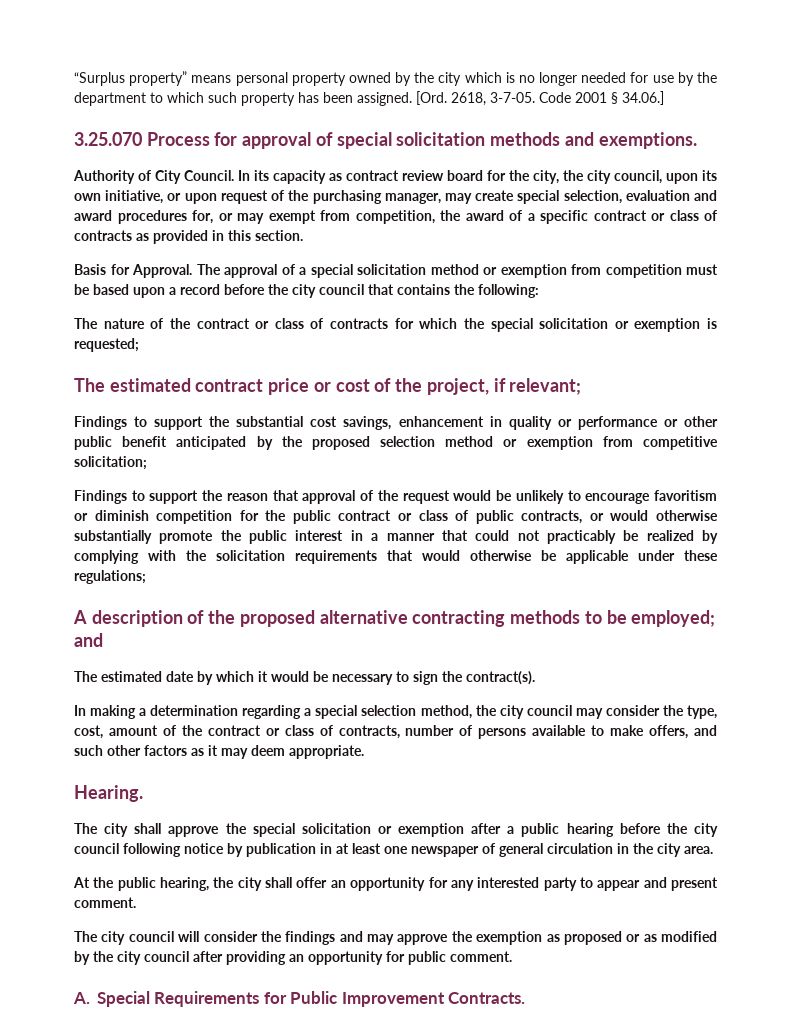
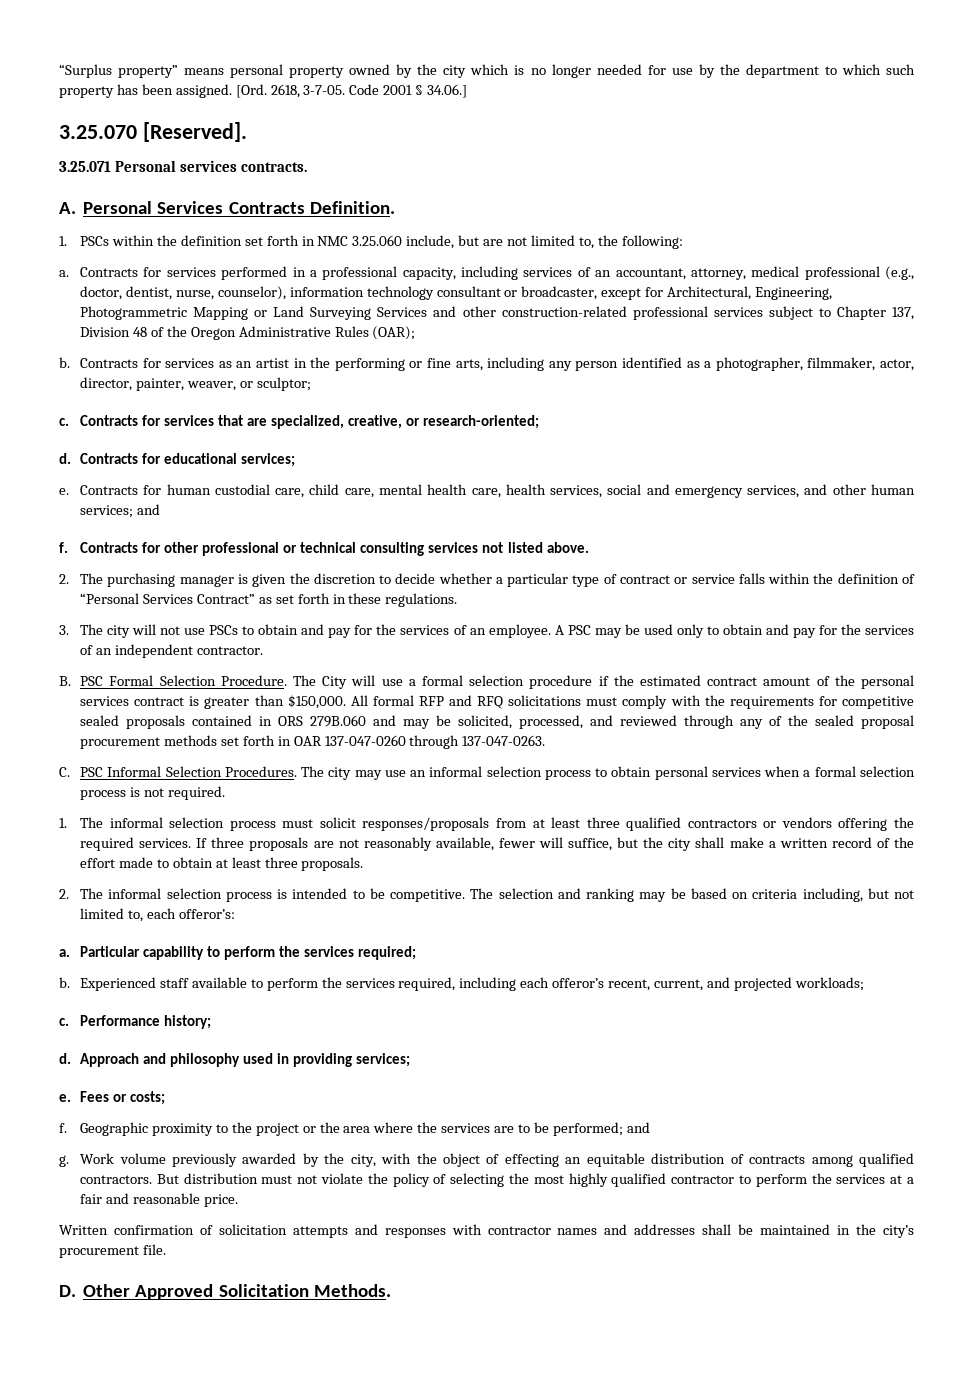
[146,132,697,149] [73,170,717,184] [74,190,717,204] [74,210,717,224] [74,230,303,244] [74,264,718,278] [74,284,539,298] [74,318,717,332] [74,338,139,352] [74,378,582,395] [74,416,719,430] [74,436,718,450] [74,456,147,470] [74,490,718,504] [74,510,718,524] [74,530,718,544] [74,550,718,564] [74,570,146,584] [73,610,716,627] [74,633,103,647] [74,671,535,685] [74,705,718,719] [74,725,717,739] [74,745,364,759] [74,785,143,802] [74,823,718,837] [74,843,713,857] [73,877,719,891] [74,897,136,908] [74,931,717,945] [74,951,512,965] [73,991,526,1007] Process for approval of special solicitation methods and exemptions. // Authority of City Council. In its capacity as contract review board for the city, the city council, upon its own initiative, or upon request of the purchasing manager, may create special selection, evaluation and award procedures for, or may exempt from competition, the award of a specific contract or class of contracts as provided in this section. // Basis for Approval. The approval of a special solicitation method or exemption from competition must be based upon a record before the city council that contains the following: // The nature of the contract or class of contracts for which the special solicitation or exemption is requested; // The estimated contract price or cost of the project, if relevant; // Findings to support the substantial cost savings, enhancement in quality or performance or other public benefit anticipated by the proposed selection method or exemption from competitive solicitation; // Findings to support the reason that approval of the request would be unlikely to encourage favoritism or diminish competition for the public contract or class of public contracts, or would otherwise substantially promote the public interest in a manner that could not practicably be realized by complying with the solicitation requirements that would otherwise be applicable under these regulations; // A description of the proposed alternative contracting methods to be employed; and // The estimated date by which it would be necessary to sign the contract(s). // In making a determination regarding a special selection method, the city council may consider the type, cost, amount of the contract or class of contracts, number of persons available to make offers, and such other factors as it may deem appropriate. // Hearing. // The city shall approve the special solicitation or exemption after a public hearing before the city council following notice by publication in at least one newspaper of general circulation in the city area. // At the public hearing, the city shall offer an opportunity for any interested party to appear and present comment. // The city council will consider the findings and may approve the exemption as proposed or as modified by the city council after providing an opportunity for public comment. // A. Special Requirements for Public Improvement Contracts. -> [142,122,247,142] [59,160,307,172] [59,201,395,214] [59,235,683,249] [59,266,915,280] [80,286,833,300] [80,306,914,320] [80,326,416,340] [59,357,914,371] [80,377,311,391] [59,415,540,429] [59,453,296,467] [59,484,915,498] [80,504,161,518] [59,542,589,556] [59,573,915,587] [80,593,458,607] [59,624,915,638] [80,644,263,658] [59,675,915,689] [80,695,914,709] [80,715,915,729] [80,735,546,749] [59,766,915,780] [80,786,225,800] [59,817,915,831] [80,837,915,851] [80,857,364,871] [59,888,914,902] [80,908,235,922] [59,946,417,960] [59,977,864,991] [59,1015,212,1029] [59,1053,411,1067] [59,1091,166,1105] [59,1122,650,1136] [59,1153,914,1167] [80,1173,915,1187] [80,1193,238,1207] [59,1224,915,1238] [59,1244,166,1258] [59,1284,391,1300] [Reserved]. // 3.25.071 Personal services contracts. // A. Personal Services Contracts Definition. // 1. PSCs within the definition set forth in NMC 3.25.060 include, but are not limited to, the following: // a. Contracts for services performed in a professional capacity, including services of an accountant, attorney, medical professional (e.g., doctor, dentist, nurse, counselor), information technology consultant or broadcaster, except for Architectural, Engineering, Photogrammetric Mapping or Land Surveying Services and other construction-related professional services subject to Chapter 137, Division 48 of the Oregon Administrative Rules (OAR); // b. Contracts for services as an artist in the performing or fine arts, including any person identified as a photographer, filmmaker, actor, director, painter, weaver, or sculptor; // c. Contracts for services that are specialized, creative, or research-oriented; // d. Contracts for educational services; // e. Contracts for human custodial care, child care, mental health care, health services, social and emergency services, and other human services; and // f. Contracts for other professional or technical consulting services not listed above. // 2. The purchasing manager is given the discretion to decide whether a particular type of contract or service falls within the definition of “Personal Services Contract” as set forth in these regulations. // 3. The city will not use PSCs to obtain and pay for the services of an employee. A PSC may be used only to obtain and pay for the services of an independent contractor. // B. PSC Formal Selection Procedure. The City will use a formal selection procedure if the estimated contract amount of the personal services contract is greater than $150,000. All formal RFP and RFQ solicitations must comply with the requirements for competitive sealed proposals contained in ORS 279B.060 and may be solicited, processed, and reviewed through any of the sealed proposal procurement methods set forth in OAR 137-047-0260 through 137-047-0263. // C. PSC Informal Selection Procedures. The city may use an informal selection process to obtain personal services when a formal selection process is not required. // 1. The informal selection process must solicit responses/proposals from at least three qualified contractors or vendors offering the required services. If three proposals are not reasonably available, fewer will suffice, but the city shall make a written record of the effort made to obtain at least three proposals. // 2. The informal selection process is intended to be competitive. The selection and ranking may be based on criteria including, but not limited to, each offeror’s: // a. Particular capability to perform the services required; // b. Experienced staff available to perform the services required, including each offeror’s recent, current, and projected workloads; // c. Performance history; // d. Approach and philosophy used in providing services; // e. Fees or costs; // f. Geographic proximity to the project or the area where the services are to be performed; and // g. Work volume previously awarded by the city, with the object of effecting an equitable distribution of contracts among qualified contractors. But distribution must not violate the policy of selecting the most highly qualified contractor to perform the services at a fair and reasonable price. // Written confirmation of solicitation attempts and responses with contractor names and addresses shall be maintained in the city’s procurement file. // D. Other Approved Solicitation Methods.

